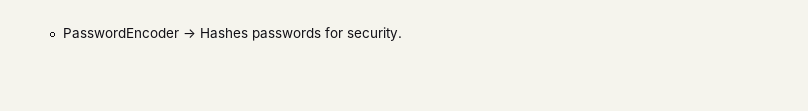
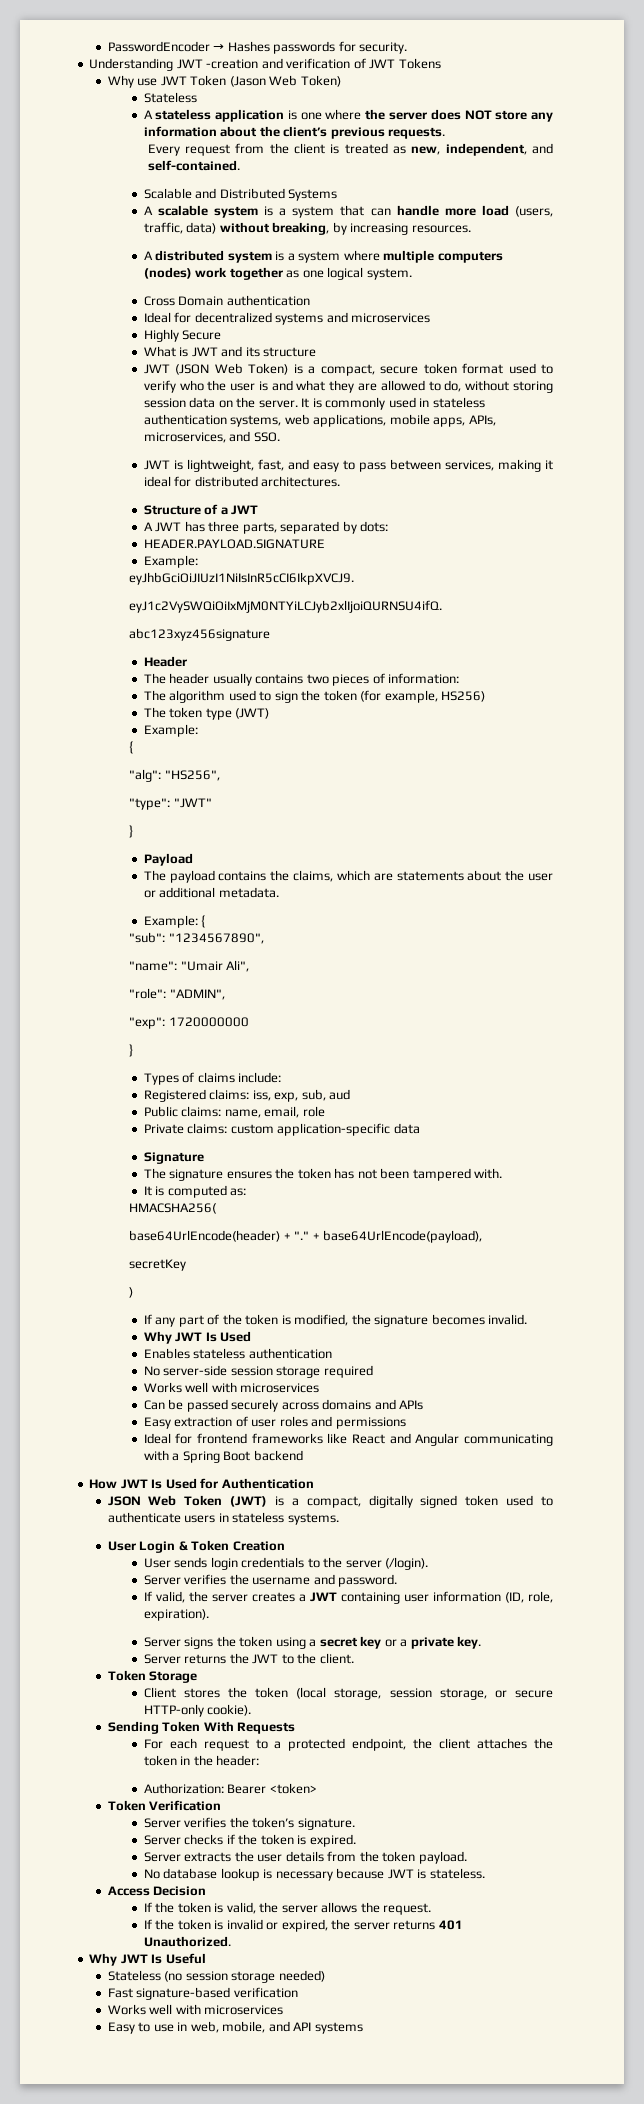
(402, 34) none -> [89,58,441,71] [107,75,341,88] [143,92,197,103] [143,109,554,122] [143,126,446,139] [147,143,553,156] [147,160,240,171] [143,188,338,201] [143,205,554,218] [143,222,471,235] [143,250,503,263] [143,267,412,280] [143,295,310,306] [143,312,431,325] [143,329,222,342] [143,346,317,357] [143,363,553,376] [143,380,554,393] [143,397,485,410] [143,414,496,427] [143,431,280,443] [143,459,553,472] [143,476,341,487] [143,504,259,515] [143,521,389,534] [143,539,325,549] [143,555,198,568] [129,572,355,585] [129,600,443,613] [129,628,271,641] [143,656,187,667] [143,673,460,686] [143,690,486,703] [143,707,270,720] [143,724,198,737] [129,741,134,754] [129,769,220,782] [129,798,212,810] [129,825,134,838] [143,853,193,866] [143,870,554,883] [143,887,279,898] [143,915,206,928] [129,932,264,944] [129,960,250,972] [129,988,225,1000] [129,1017,249,1029] [129,1044,134,1057] [143,1072,282,1085] [143,1089,351,1102] [143,1106,325,1118] [143,1123,420,1136] [143,1152,204,1164] [143,1168,503,1181] [143,1185,247,1198] [129,1203,217,1214] [129,1230,483,1243] [129,1259,187,1271] [129,1287,134,1298] [143,1314,528,1327] [143,1331,252,1344] [143,1348,332,1359] [143,1365,373,1378] [143,1382,320,1393] [143,1399,424,1412] [143,1416,406,1429] [143,1433,553,1446] [143,1450,303,1463] [89,1478,314,1489] [107,1495,553,1508] [107,1512,339,1525] [107,1540,285,1553] [143,1557,429,1570] [143,1574,398,1587] [143,1591,553,1604] [143,1609,209,1621] [143,1636,482,1649] [143,1653,354,1664] [107,1670,198,1683] [143,1687,553,1700] [143,1704,252,1717] [107,1721,296,1734] [143,1738,553,1751] [143,1755,260,1766] [143,1783,317,1794] [107,1800,222,1811] [143,1817,355,1830] [143,1834,356,1847] [143,1851,467,1864] [143,1868,485,1881] [107,1886,207,1896] [143,1902,432,1915] [143,1919,463,1932] [143,1936,231,1947] [89,1953,206,1966] [107,1970,325,1983] [107,1987,298,2000] [107,2004,284,2015] [107,2021,363,2034] // Understanding JWT -creation and verification of JWT Tokens // Why use JWT Token (Jason Web Token) // Stateless // A stateless application is one where the server does NOT store any information about the client’s previous requests. // Every request from the client is treated as new, independent, and self-contained. // Scalable and Distributed Systems // A scalable system is a system that can handle more load (users, traffic, data) without breaking, by increasing resources. // A distributed system is a system where multiple computers (nodes) work together as one logical system. // Cross Domain authentication // Ideal for decentralized systems and microservices // Highly Secure // What is JWT and its structure // JWT (JSON Web Token) is a compact, secure token format used to verify who the user is and what they are allowed to do, without storing session data on the server. It is commonly used in stateless authentication systems, web applications, mobile apps, APIs, microservices, and SSO. // JWT is lightweight, fast, and easy to pass between services, making it ideal for distributed architectures. // Structure of a JWT // A JWT has three parts, separated by dots: // HEADER.PAYLOAD.SIGNATURE // Example: // eyJhbGciOiJIUzI1NiIsInR5cCI6IkpXVCJ9. // eyJ1c2VySWQiOiIxMjM0NTYiLCJyb2xlIjoiQURNSU4ifQ. // abc123xyz456signature // Header // The header usually contains two pieces of information: // The algorithm used to sign the token (for example, HS256) // The token type (JWT) // Example: // { // "alg": "HS256", // "type": "JWT" // } // Payload // The payload contains the claims, which are statements about the user or additional metadata. // Example: { // "sub": "1234567890", // "name": "Umair Ali", // "role": "ADMIN", // "exp": 1720000000 // } // Types of claims include: // Registered claims: iss, exp, sub, aud // Public claims: name, email, role // Private claims: custom application-specific data // Signature // The signature ensures the token has not been tampered with. // It is computed as: // HMACSHA256( // base64UrlEncode(header) + "." + base64UrlEncode(payload), // secretKey // ) // If any part of the token is modified, the signature becomes invalid. // Why JWT Is Used // Enables stateless authentication // No server-side session storage required // Works well with microservices // Can be passed securely across domains and APIs // Easy extraction of user roles and permissions // Ideal for frontend frameworks like React and Angular communicating with a Spring Boot backend // How JWT Is Used for Authentication // JSON Web Token (JWT) is a compact, digitally signed token used to authenticate users in stateless systems. // User Login & Token Creation // User sends login credentials to the server (/login). // Server verifies the username and password. // If valid, the server creates a JWT containing user information (ID, role, expiration). // Server signs the token using a secret key or a private key. // Server returns the JWT to the client. // Token Storage // Client stores the token (local storage, session storage, or secure HTTP-only cookie). // Sending Token With Requests // For each request to a protected endpoint, the client attaches the token in the header: // Authorization: Bearer <token> // Token Verification // Server verifies the token’s signature. // Server checks if the token is expired. // Server extracts the user details from the token payload. // No database lookup is necessary because JWT is stateless. // Access Decision // If the token is valid, the server allows the request. // If the token is invalid or expired, the server returns 401 Unauthorized. // Why JWT Is Useful // Stateless (no session storage needed) // Fast signature-based verification // Works well with microservices // Easy to use in web, mobile, and API systems

